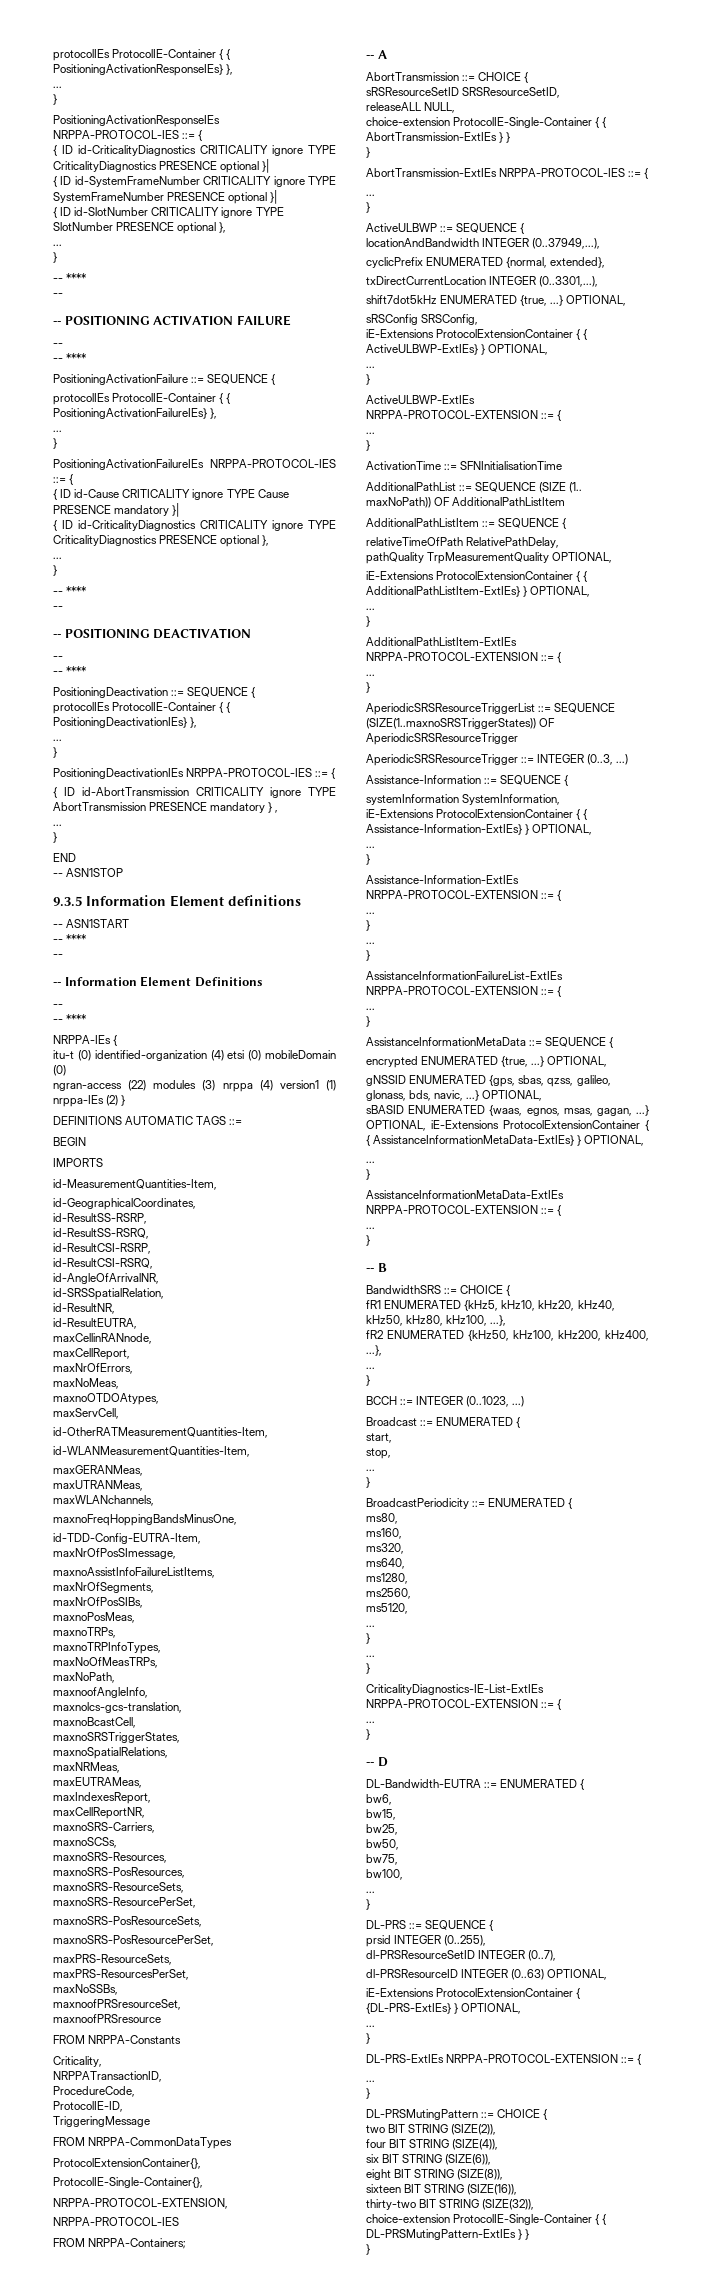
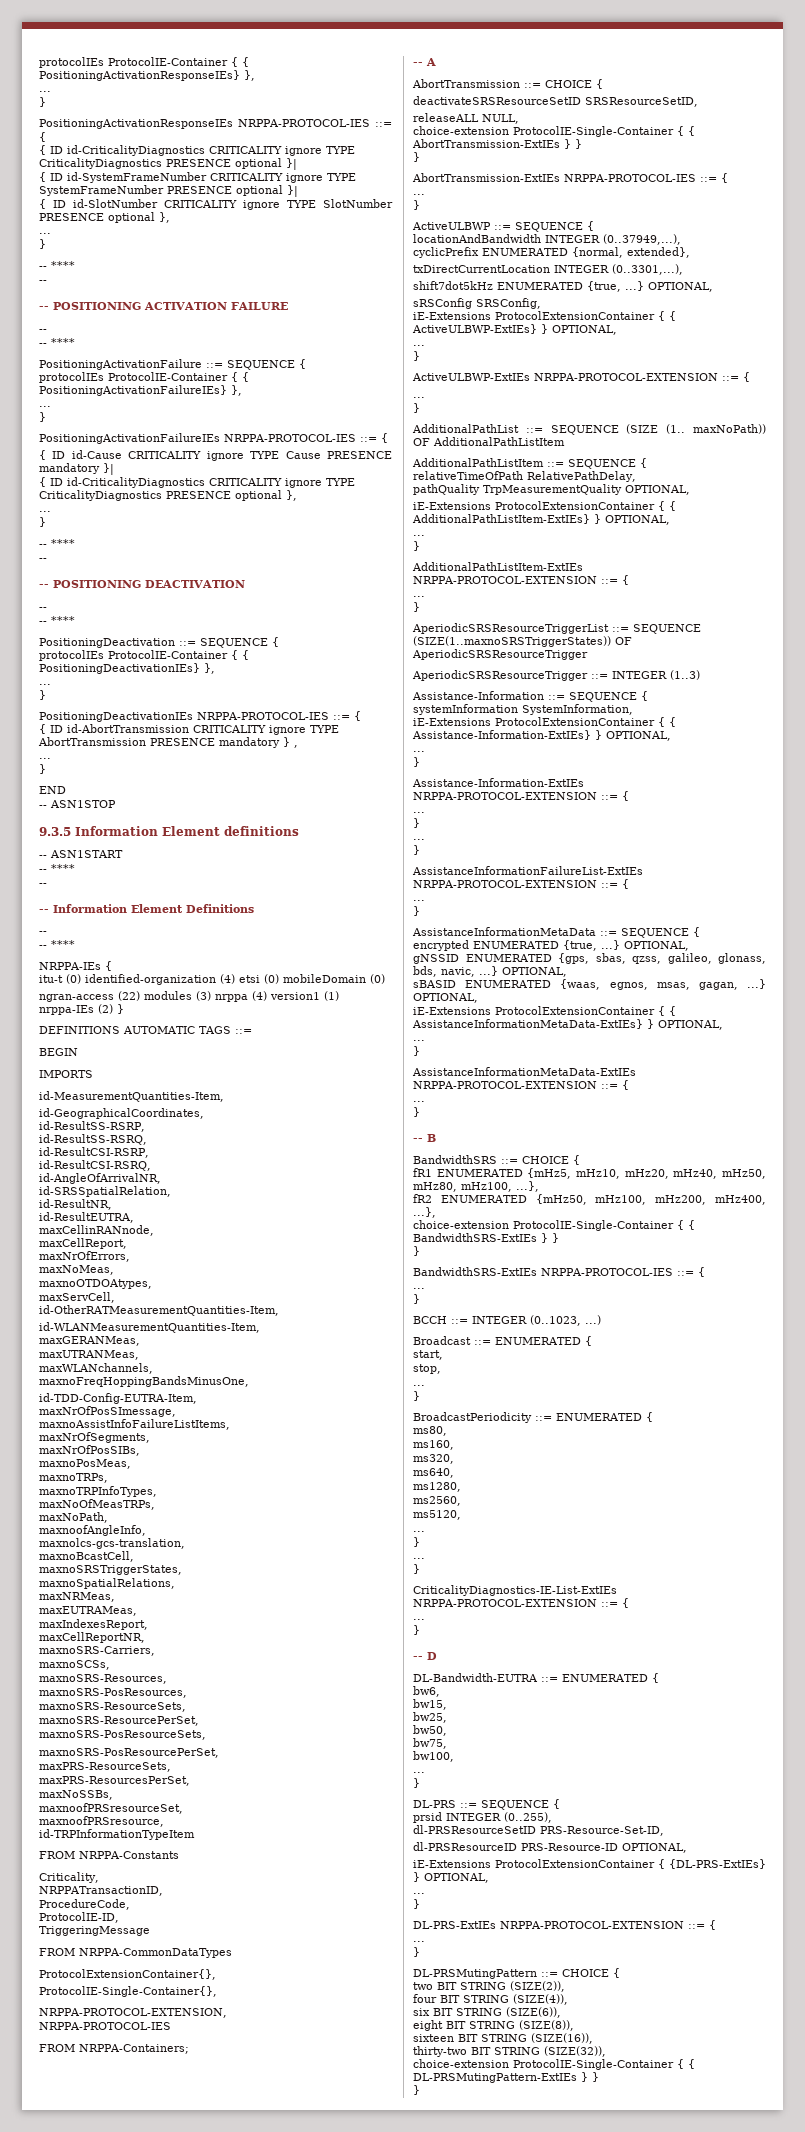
[53,2014,161,2023] maxnoofPRSresource -> [39,1816,164,1827] [39,1829,195,1840] maxnoofPRSresource, // id-TRPInformationTypeItem
[366,87,459,96] sRSResourceSetID -> [413,96,581,105] deactivateSRSResourceSetID
[366,461,563,470] // ActivationTime ::= SFNInitialisationTime -> (420, 408) none
[587,754,629,765] (0..3, ...) -> [670,670,700,680] (1..3)
(426, 1125) none -> (478, 998) //
[464,1300,615,1311] [366,1315,507,1326] [366,1330,649,1341] [366,1345,382,1356] {kHz5, kHz10, kHz20, kHz40, kHz50, kHz80, kHz100, ...}, // fR2 ENUMERATED {kHz50, kHz100, kHz200, kHz400, ...}, -> [527,1168,766,1179] [413,1181,539,1192] [413,1194,766,1205] [413,1207,436,1218] [413,1220,695,1231] [413,1233,559,1243] [413,1246,420,1256] [413,1267,705,1277] {mHz5, mHz10, mHz20, mHz40, mHz50, mHz80, mHz100, ...}, // fR2 ENUMERATED {mHz50, mHz100, mHz200, mHz400, ...}, // choice-extension ProtocolIE-Single-Container { { BandwidthSRS-ExtIEs } } // } // BandwidthSRS-ExtIEs NRPPA-PROTOCOL-IES ::= {
[478,1950,557,1961] INTEGER (0..7), -> [540,1826,664,1836] PRS-Resource-Set-ID,
[461,1969,545,1980] INTEGER (0..63) -> [521,1843,618,1851] PRS-Resource-ID

